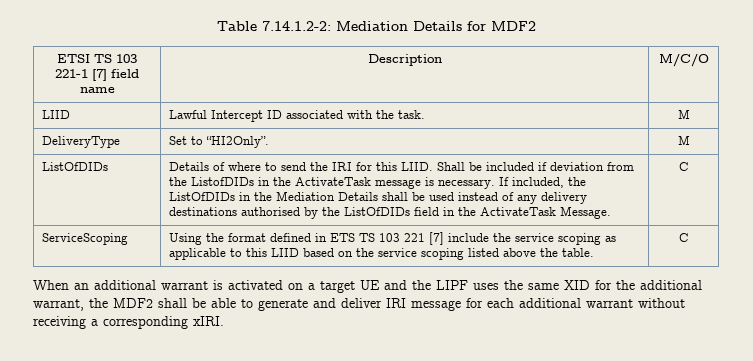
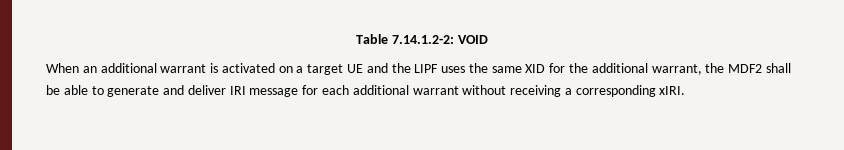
[335,21,536,31] [57,54,137,63] [55,69,139,81] [79,87,115,93] [367,54,442,66] [658,53,709,67] [42,110,71,119] [169,110,426,122] [677,109,690,119] [42,136,121,148] [169,136,270,148] [677,135,690,145] [42,162,109,171] [169,162,635,171] [169,177,587,189] [169,191,588,204] [169,206,612,219] [679,162,688,171] [42,233,129,245] [169,232,617,245] [169,248,595,260] [679,233,688,242] Mediation Details for MDF2 // ETSI TS 103 221-1 [7] field name | Description | M/C/O // LIID | Lawful Intercept ID associated with the task. | M // DeliveryType | Set to “HI2Only”. | M // ListOfDIDs | Details of where to send the IRI for this LIID. Shall be included if deviation from the ListofDIDs in the ActivateTask message is necessary. If included, the ListOfDIDs in the Mediation Details shall be used instead of any delivery destinations authorised by the ListOfDIDs field in the ActivateTask Message. | C // ServiceScoping | Using the format defined in ETS TS 103 221 [7] include the service scoping as applicable to this LIID based on the service scoping listed above the table. | C -> [457,35,488,44] VOID

